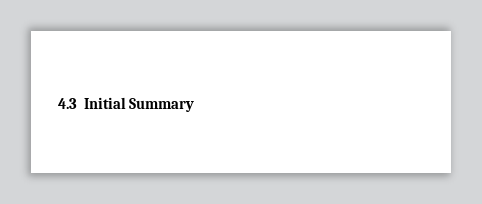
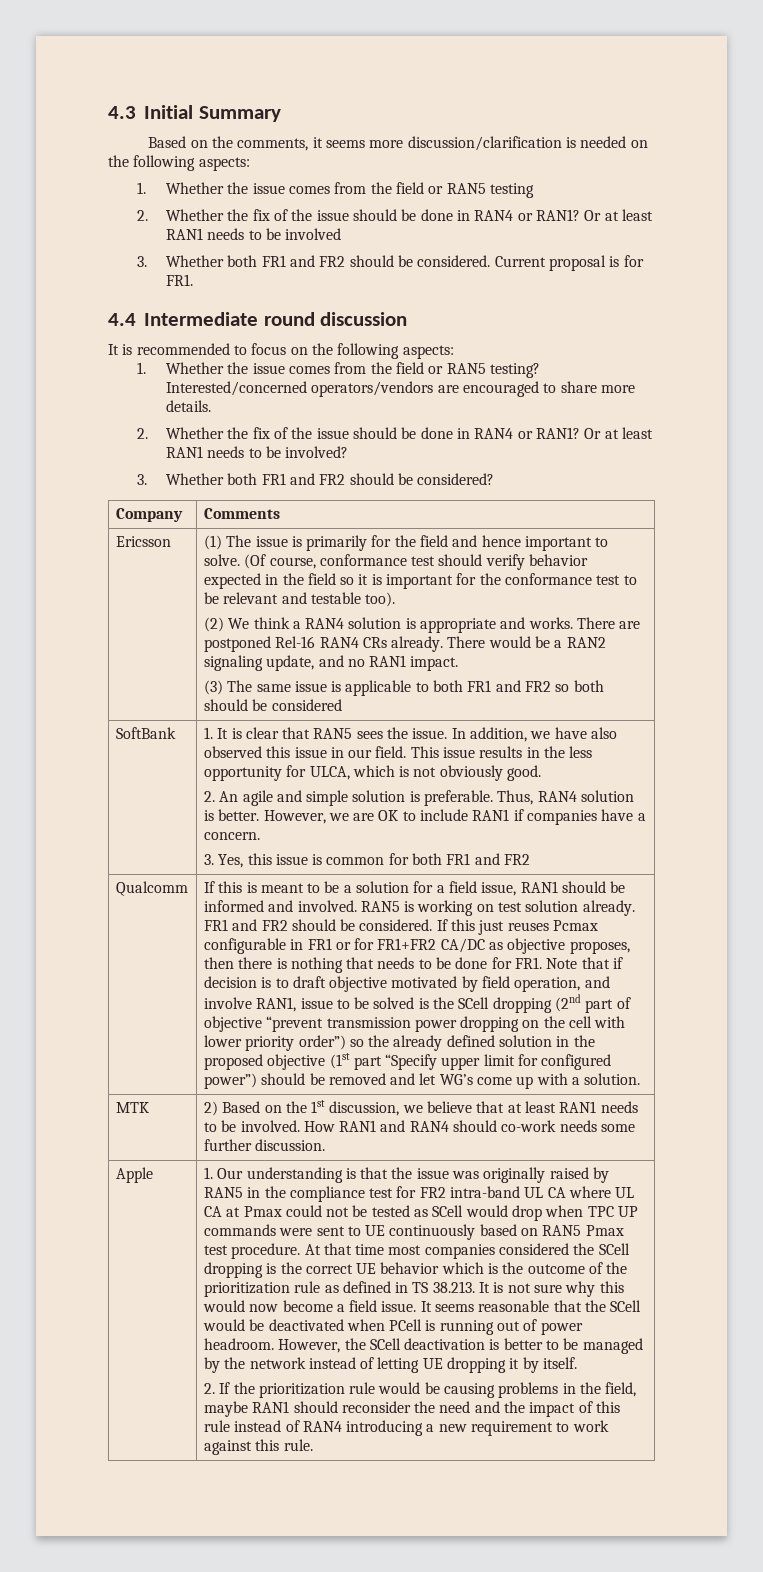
(195, 105) none -> [148,136,648,151] [108,155,250,171] [137,182,534,198] [137,209,653,221] [166,228,342,240] [137,255,644,271] [166,274,194,286] [108,312,408,326] [108,343,454,359] [137,362,540,378] [166,381,636,397] [166,400,212,412] [137,427,653,439] [166,446,349,458] [137,473,495,485] [115,508,183,522] [203,508,280,519] [115,536,171,547] [203,535,609,551] [203,554,589,570] [203,573,637,589] [203,592,396,607] [203,617,641,633] [203,636,606,652] [203,655,459,671] [203,680,604,696] [203,699,342,711] [115,727,176,739] [203,727,618,742] [203,746,593,758] [203,765,542,781] [203,790,635,806] [203,809,646,825] [203,832,260,840] [203,853,531,868] [115,881,188,896] [203,881,626,896] [203,900,635,916] [203,919,599,935] [203,938,630,954] [203,957,624,973] [203,976,610,992] [203,994,631,1013] [203,1016,626,1032] [203,1035,595,1051] [203,1053,612,1070] [203,1073,641,1089] [115,1102,149,1113] [203,1100,638,1116] [203,1120,636,1132] [203,1139,326,1151] [115,1167,153,1183] [203,1167,610,1183] [203,1186,635,1202] [203,1205,639,1221] [203,1224,624,1240] [203,1243,630,1259] [203,1262,628,1278] [203,1281,624,1297] [202,1300,642,1312] [202,1319,583,1335] [203,1338,643,1354] [203,1357,578,1373] [203,1382,637,1398] [203,1401,621,1417] [203,1420,609,1436] [203,1439,313,1455] // Based on the comments, it seems more discussion/clarification is needed on the following aspects: // 1. Whether the issue comes from the field or RAN5 testing // 2. Whether the fix of the issue should be done in RAN4 or RAN1? Or at least RAN1 needs to be involved // 3. Whether both FR1 and FR2 should be considered. Current proposal is for FR1. // 4.4 Intermediate round discussion // It is recommended to focus on the following aspects: // 1. Whether the issue comes from the field or RAN5 testing? Interested/concerned operators/vendors are encouraged to share more details. // 2. Whether the fix of the issue should be done in RAN4 or RAN1? Or at least RAN1 needs to be involved? // 3. Whether both FR1 and FR2 should be considered? // Company | Comments // Ericsson | (1) The issue is primarily for the field and hence important to solve. (Of course, conformance test should verify behavior expected in the field so it is important for the conformance test to be relevant and testable too). // (2) We think a RAN4 solution is appropriate and works. There are postponed Rel-16 RAN4 CRs already. There would be a RAN2 signaling update, and no RAN1 impact. // (3) The same issue is applicable to both FR1 and FR2 so both should be considered // SoftBank | 1. It is clear that RAN5 sees the issue. In addition, we have also observed this issue in our field. This issue results in the less opportunity for ULCA, which is not obviously good. // 2. An agile and simple solution is preferable. Thus, RAN4 solution is better. However, we are OK to include RAN1 if companies have a concern. // 3. Yes, this issue is common for both FR1 and FR2 // Qualcomm | If this is meant to be a solution for a field issue, RAN1 should be informed and involved. RAN5 is working on test solution already. FR1 and FR2 should be considered. If this just reuses Pcmax configurable in FR1 or for FR1+FR2 CA/DC as objective proposes, then there is nothing that needs to be done for FR1. Note that if decision is to draft objective motivated by field operation, and involve RAN1, issue to be solved is the SCell dropping (2nd part of objective “prevent transmission power dropping on the cell with lower priority order”) so the already defined solution in the proposed objective (1st part “Specify upper limit for configured power”) should be removed and let WG’s come up with a solution. // MTK | 2) Based on the 1st discussion, we believe that at least RAN1 needs to be involved. How RAN1 and RAN4 should co-work needs some further discussion. // Apple | 1. Our understanding is that the issue was originally raised by RAN5 in the compliance test for FR2 intra-band UL CA where UL CA at Pmax could not be tested as SCell would drop when TPC UP commands were sent to UE continuously based on RAN5 Pmax test procedure. At that time most companies considered the SCell dropping is the correct UE behavior which is the outcome of the prioritization rule as defined in TS 38.213. It is not sure why this would now become a field issue. It seems reasonable that the SCell would be deactivated when PCell is running out of power headroom. However, the SCell deactivation is better to be managed by the network instead of letting UE dropping it by itself. // 2. If the prioritization rule would be causing problems in the field, maybe RAN1 should reconsider the need and the impact of this rule instead of RAN4 introducing a new requirement to work against this rule.

